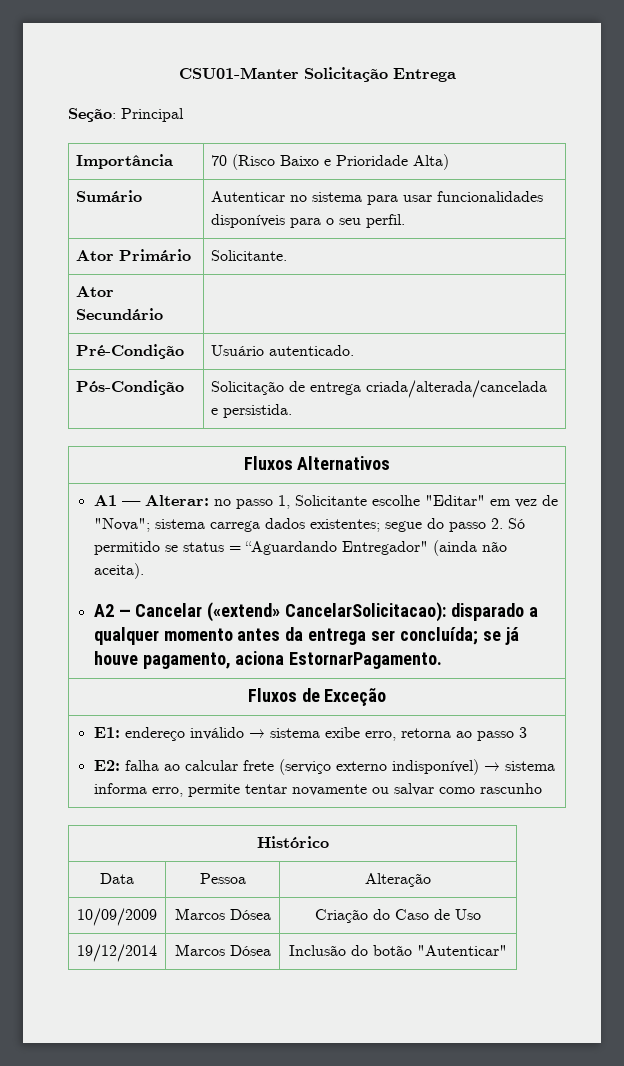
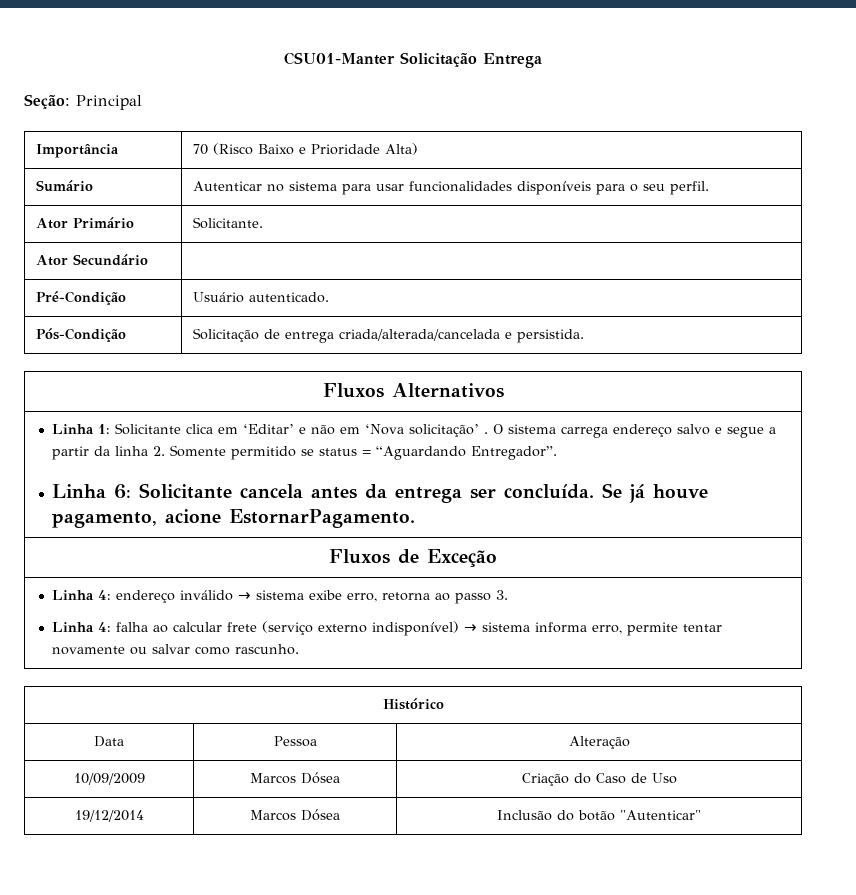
[93,495,558,509] [93,518,525,532] A1 — Alterar: no passo 1, Solicitante escolhe "Editar" em vez de "Nova"; sistema carrega dados existentes; segue do passo 2. Só -> [52,423,777,438] [52,445,227,460] Linha 1: Solicitante clica em ‘Editar’ e não em ‘Nova solicitação’ . O sistema carrega endereço salvo e segue a partir da linha 2. Somente
[341,540,507,556] [93,563,144,579] [93,602,538,622] [93,627,233,645] Entregador" (ainda não aceita). // A2 — Cancelar («extend» CancelarSolicitacao): disparado a qualquer momento -> [471,446,558,460] [52,483,304,499] Entregador”. // Linha 6: Solicitante cancela
[399,627,501,645] concluída; se -> [504,483,623,499] concluída. Se
[235,651,285,665] aciona -> [165,509,222,523] acione
[93,727,120,738] E1: -> [52,590,112,600] Linha 4:
[518,727,527,738] [93,760,120,771] 3 // E2: -> [496,590,509,600] [52,622,112,632] 3. // Linha 4:
[479,783,542,794] rascunho -> [235,644,300,655] rascunho.

